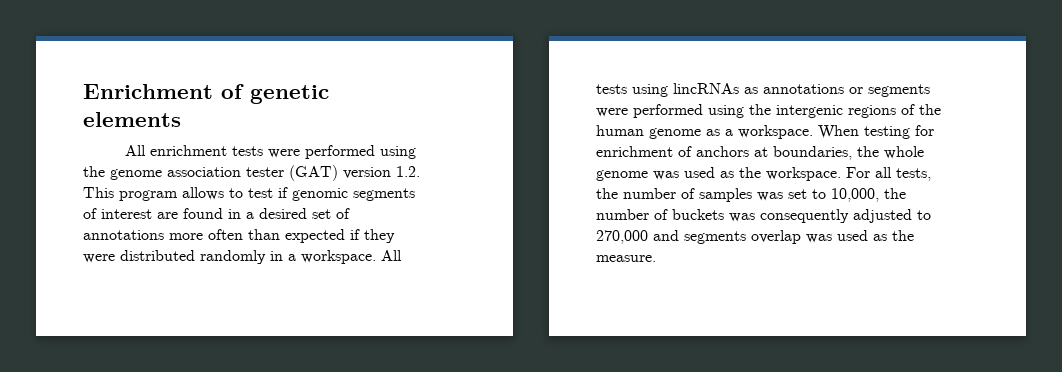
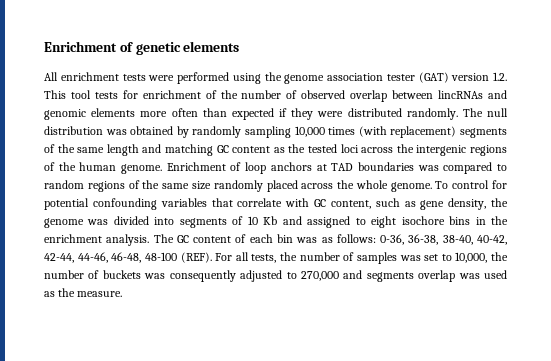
[119,187,415,201] [83,208,350,219] [83,230,164,240] program allows to test if genomic segments of interest are found in a desired set of annotations -> [70,90,507,102] [44,108,136,120] tool tests for enrichment of the number of observed overlap between lincRNAs and genomic elements
[200,250,402,264] [596,83,930,97] [596,104,744,118] randomly in a workspace. All tests using lincRNAs as annotations or segments were performed using -> [406,108,509,120] [44,126,508,138] [44,144,394,156] randomly. The null distribution was obtained by randomly sampling 10,000 times (with replacement) segments of the same length and matching GC content as the tested loci across
[649,125,934,139] [596,146,924,160] [596,167,841,181] genome as a workspace. When testing for enrichment of anchors at boundaries, the whole genome was used as the workspace. -> [121,162,507,174] [44,180,507,192] [44,198,508,210] [44,216,508,228] [44,234,507,246] [44,252,212,263] genome. Enrichment of loop anchors at TAD boundaries was compared to random regions of the same size randomly placed across the whole genome. To control for potential confounding variables that correlate with GC content, such as gene density, the genome was divided into segments of 10 Kb and assigned to eight isochore bins in the enrichment analysis. The GC content of each bin was as follows: 0-36, 36-38, 38-40, 40-42, 42-44, 44-46, 46-48, 48-100 (REF).

